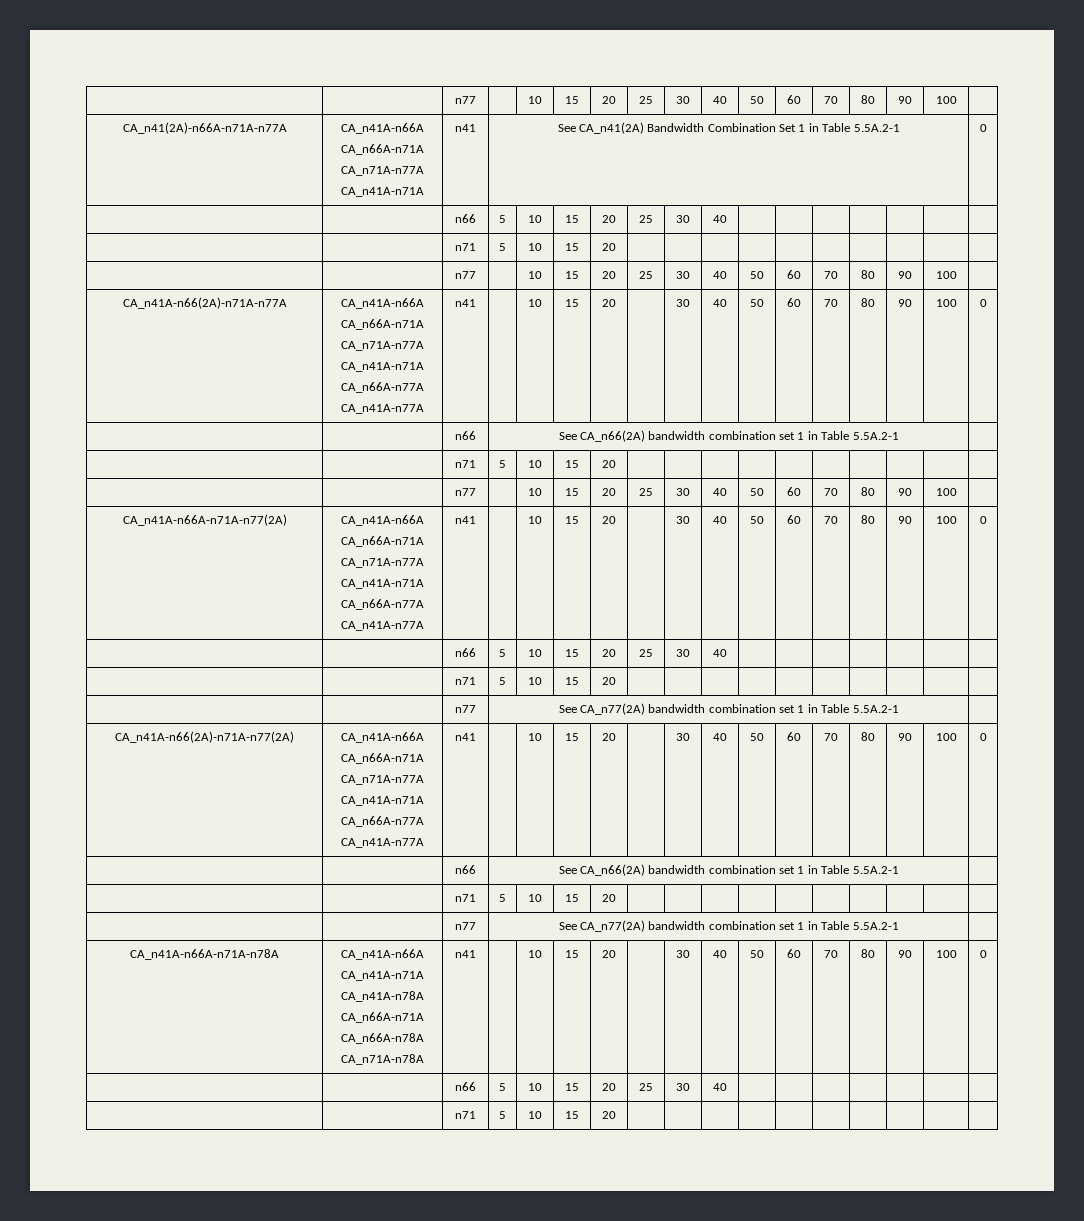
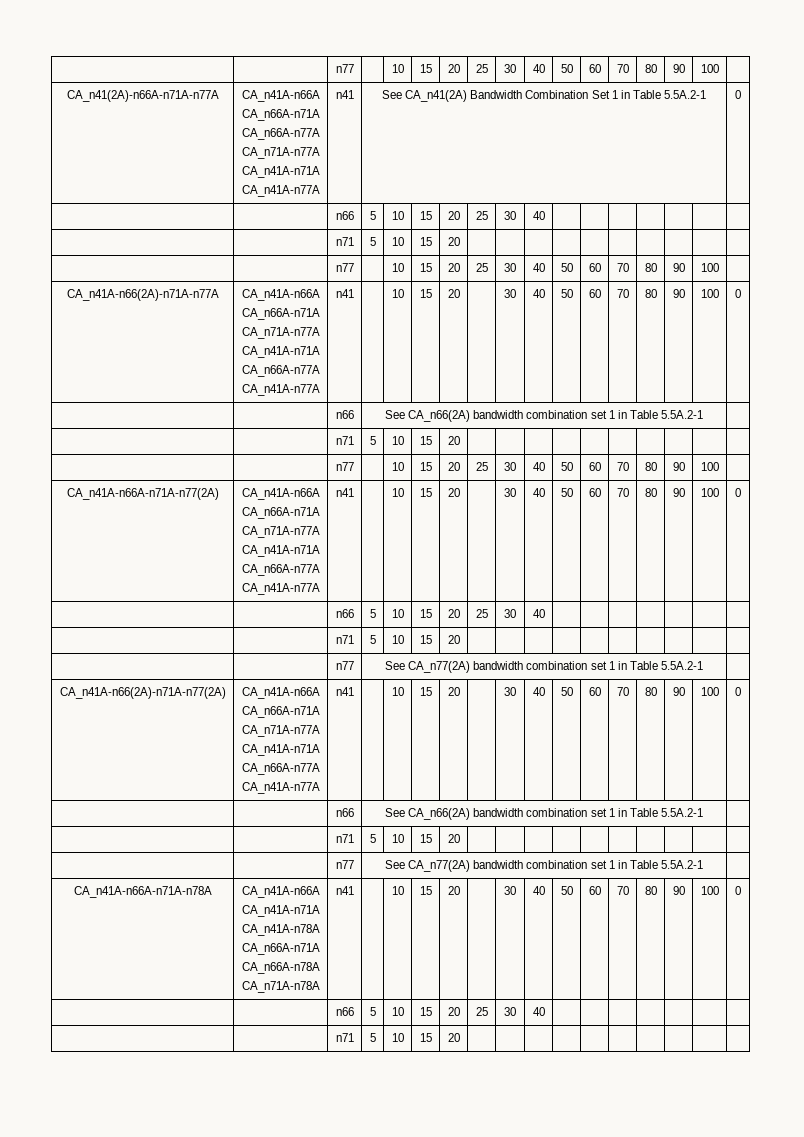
[341,166,424,176] [341,187,424,197] // CA_n71A-n77A // CA_n41A-n71A -> [241,128,320,140] [241,147,320,159] [241,166,320,178] [241,185,320,197] // CA_n66A-n77A // CA_n71A-n77A // CA_n41A-n71A // CA_n41A-n77A

